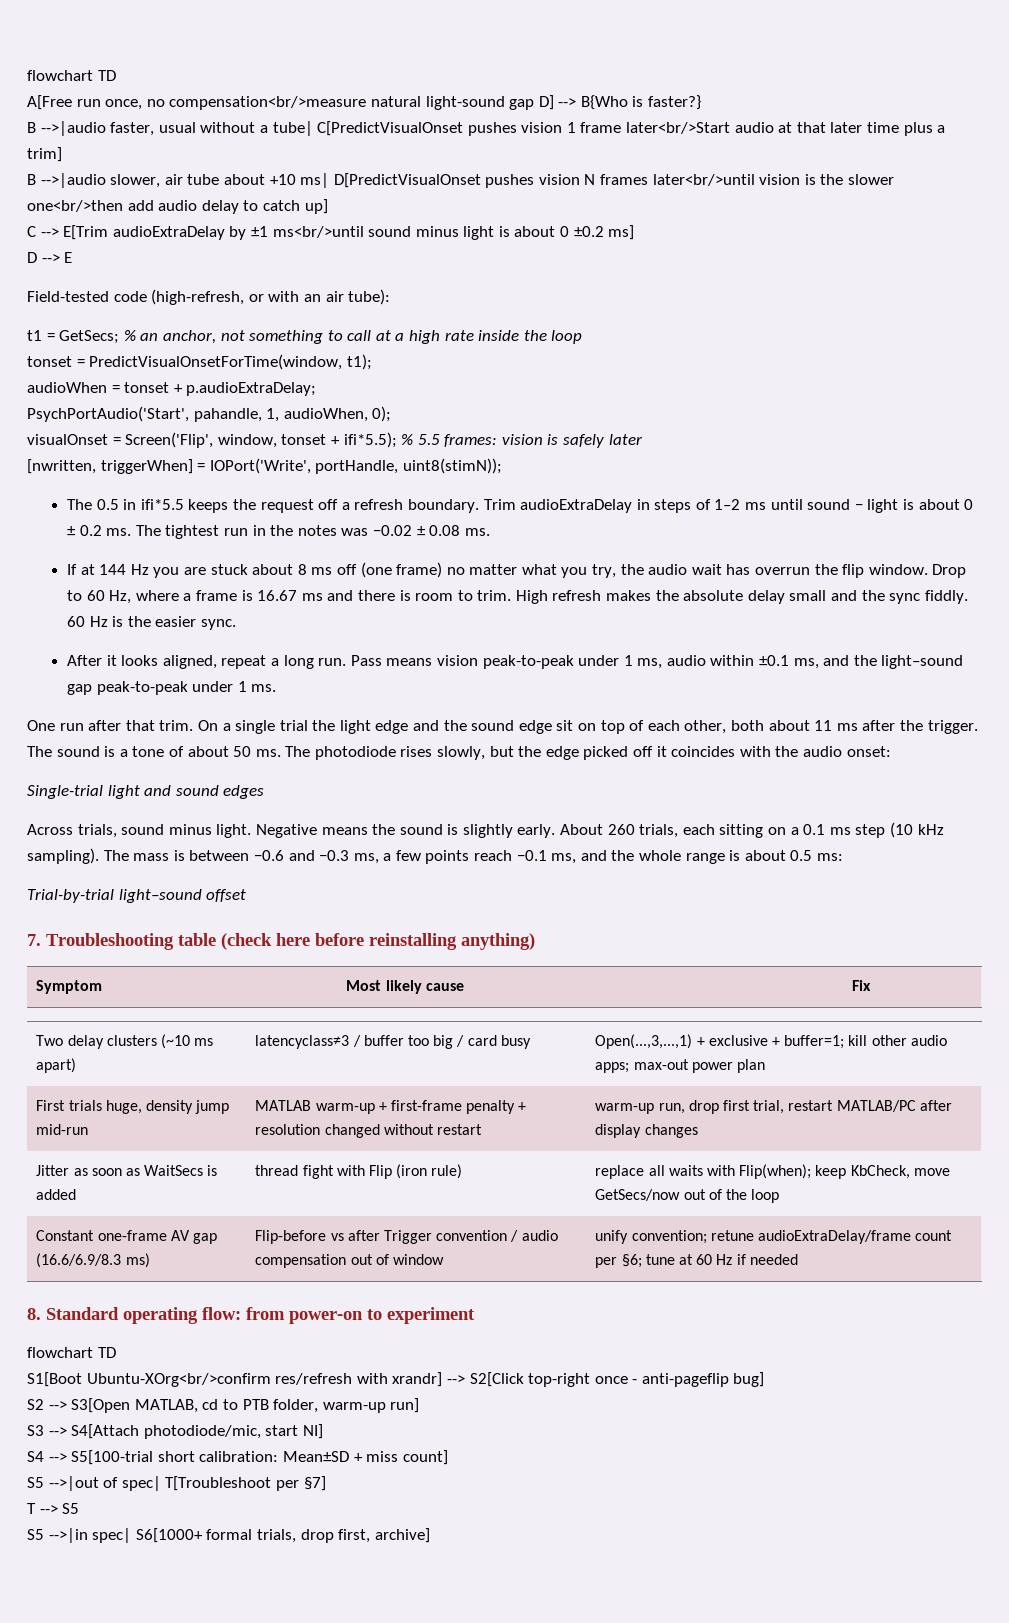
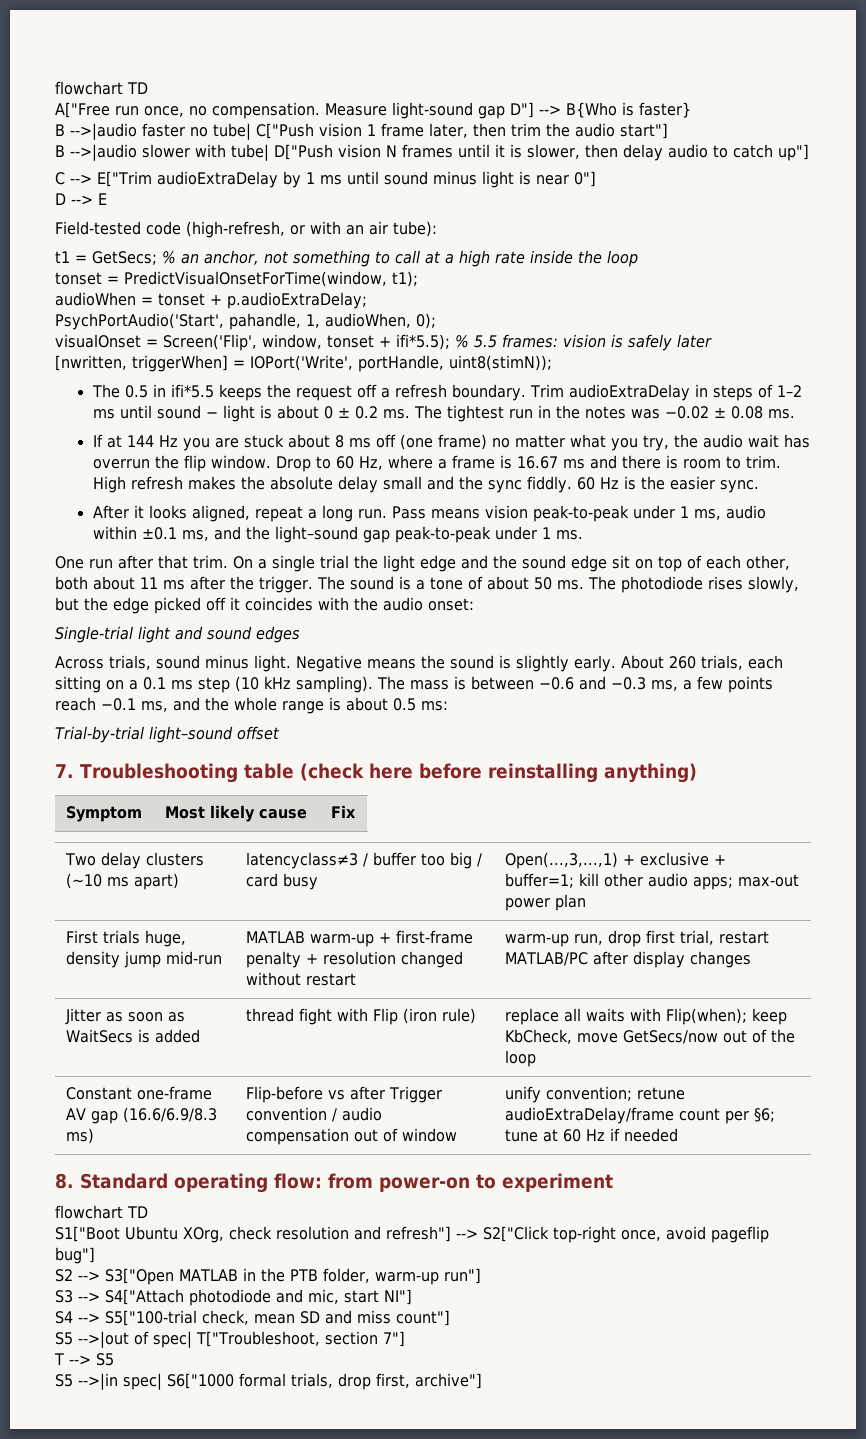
[27,70,116,81] [27,95,72,110] flowchart TD // A[Free -> [55,81,148,95] [55,102,110,118] flowchart TD // A["Free
[169,95,554,110] compensation<br/>measure natural light-sound gap D] -> [211,102,534,119] compensation. Measure light-sound gap D"]
[648,95,702,110] [27,121,946,136] [27,147,62,162] [27,173,895,188] [27,200,239,214] faster?} // B -->|audio faster, usual without a tube| C[PredictVisualOnset pushes vision 1 frame later<br/>Start audio at that later time plus a trim] // B -->|audio slower, air tube about +10 ms| D[PredictVisualOnset pushes vision N frames later<br/>until vision is the slower one<br/>then add audio delay -> [638,102,691,118] [55,123,668,140] [55,144,708,161] faster} // B -->|audio faster no tube| C["Push vision 1 frame later, then trim the audio start"] // B -->|audio slower with tube| D["Push vision N frames until it is slower, then delay audio
[304,199,328,214] up] -> [778,144,809,161] up"]
[63,225,109,240] E[Trim -> [97,171,152,187] E["Trim
[250,226,364,238] ±1 ms<br/>until -> [305,171,379,185] 1 ms until
[514,225,635,240] about 0 ±0.2 ms] -> [535,171,596,187] near 0"]
[27,1372,765,1387] [27,1398,238,1413] S1[Boot Ubuntu-XOrg<br/>confirm res/refresh with xrandr] --> S2[Click top-right once - anti-pageflip bug] // S2 --> S3[Open MATLAB, cd to -> [55,1226,769,1243] [55,1247,95,1264] [55,1268,285,1285] S1["Boot Ubuntu XOrg, check resolution and refresh"] --> S2["Click top-right once, avoid pageflip bug"] // S2 --> S3["Open MATLAB in the
[390,1398,420,1413] run] -> [443,1268,481,1284] run"]
[71,1424,323,1439] [27,1450,448,1465] S4[Attach photodiode/mic, start NI] // S4 --> S5[100-trial short calibration: Mean±SD + miss count] -> [105,1289,412,1306] [55,1310,450,1326] S4["Attach photodiode and mic, start NI"] // S4 --> S5["100-trial check, mean SD and miss count"]
[165,1476,326,1491] T[Troubleshoot per §7] -> [196,1331,405,1347] T["Troubleshoot, section 7"]
[135,1528,203,1543] S6[1000+ -> [167,1373,234,1389] S6["1000
[374,1528,430,1543] archive] -> [415,1373,482,1389] archive"]

